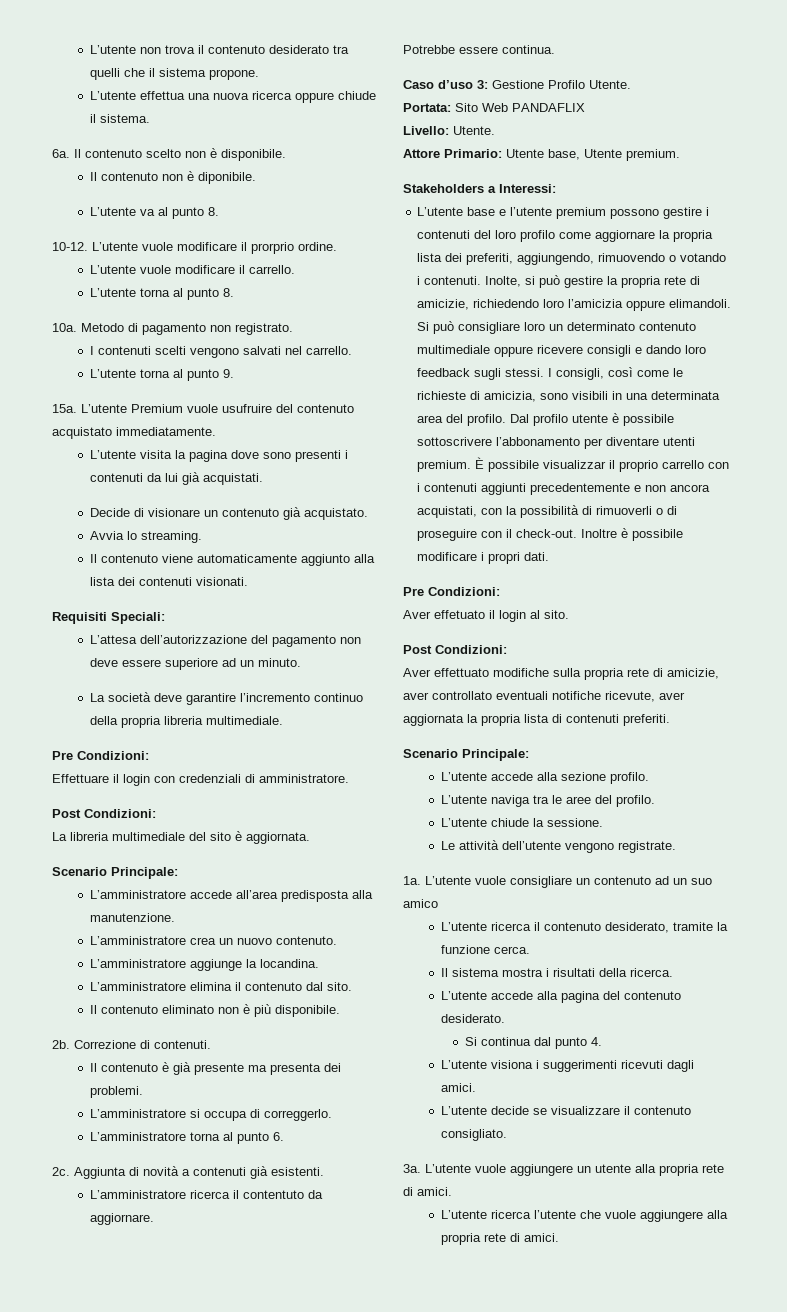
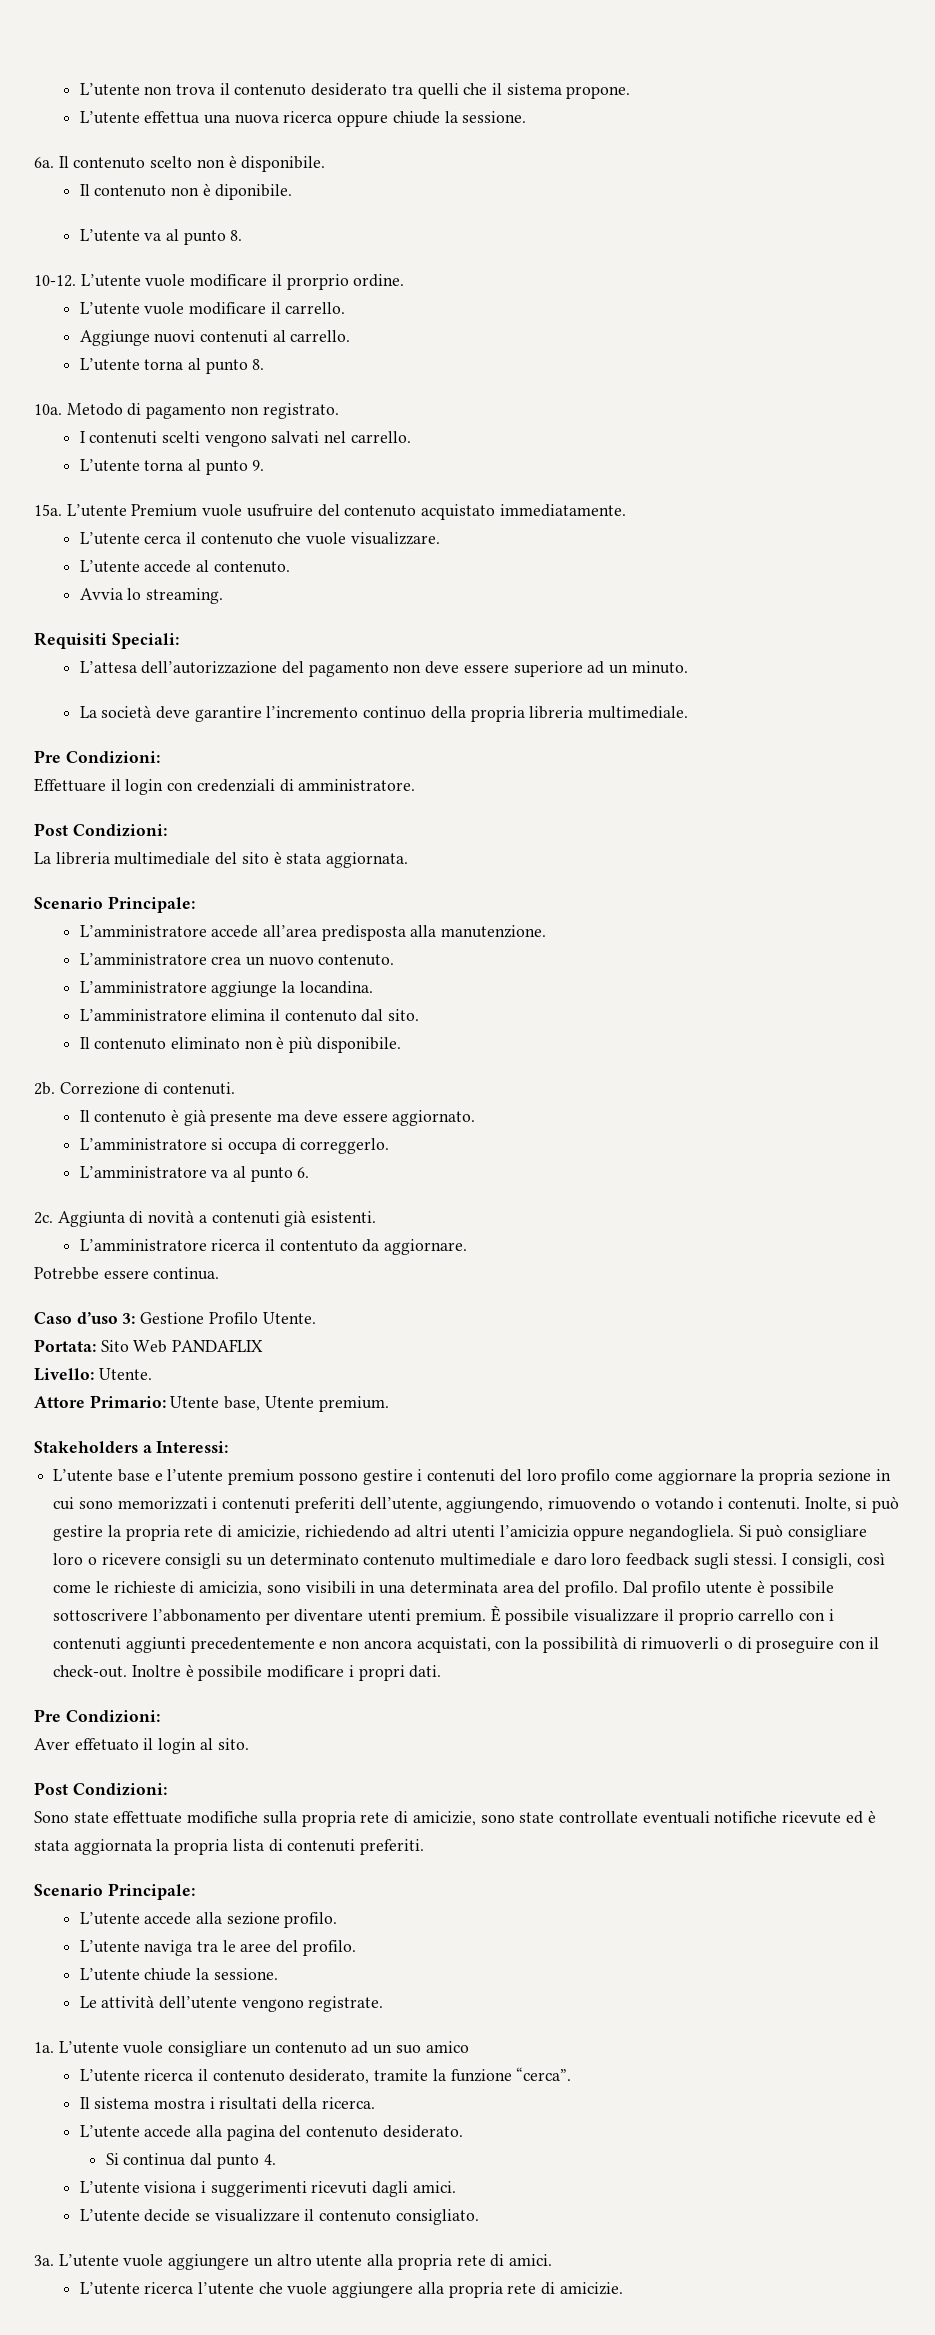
[90,114,151,123] il sistema. -> [444,111,527,123] la sessione.
(296, 269) none -> [79,330,351,346] // Aggiunge nuovi contenuti al carrello.
[140,450,349,462] [90,472,264,485] [90,507,369,520] [90,531,203,543] [90,554,376,566] [90,577,249,586] visita la pagina dove sono presenti i contenuti da lui già acquistati. // Decide di visionare un contenuto già acquistato. // Avvia lo streaming. // Il contenuto viene automaticamente aggiunto alla lista dei contenuti visionati. -> [144,532,440,545] [79,560,290,573] [79,588,223,604] cerca il contenuto che vuole visualizzare. // L’utente accede al contenuto. // Avvia lo streaming.
(242, 836) none -> [286,853,322,864] stata
[270,1063,342,1075] [90,1086,144,1098] presenta dei problemi. -> [303,1110,476,1126] deve essere aggiornato.
[190,1132,221,1141] torna -> [211,1170,229,1178] va
[417,253,514,265] lista dei preferiti, -> [817,1469,891,1482] [53,1497,442,1513] sezione in cui sono memorizzati i contenuti preferiti dell’utente,
[543,299,565,308] loro -> [394,1525,495,1538] ad altri utenti
[669,299,732,308] elimandoli. -> [628,1525,734,1541] negandogliela.
[549,322,697,331] [417,345,682,357] un determinato contenuto multimediale oppure ricevere consigli e dando -> [87,1553,587,1569] o ricevere consigli su un determinato contenuto multimediale e daro
[543,460,607,469] visualizzar -> [574,1609,660,1622] visualizzare
[403,668,489,677] Aver effettuato -> [34,1811,183,1824] Sono state effettuate
[403,691,685,702] aver controllato eventuali notifiche ricevute, aver -> [480,1810,876,1824] [34,1840,69,1851] sono state controllate eventuali notifiche ricevute ed è stata
[494,946,531,954] cerca. -> [516,2067,572,2081] “cerca”.
(591, 1169) none -> [276,2254,312,2266] altro
[524,1233,560,1242] amici. -> [559,2282,623,2295] amicizie.

